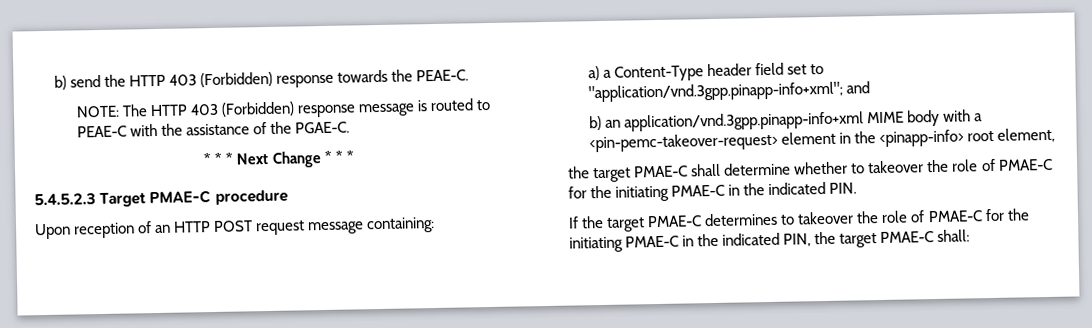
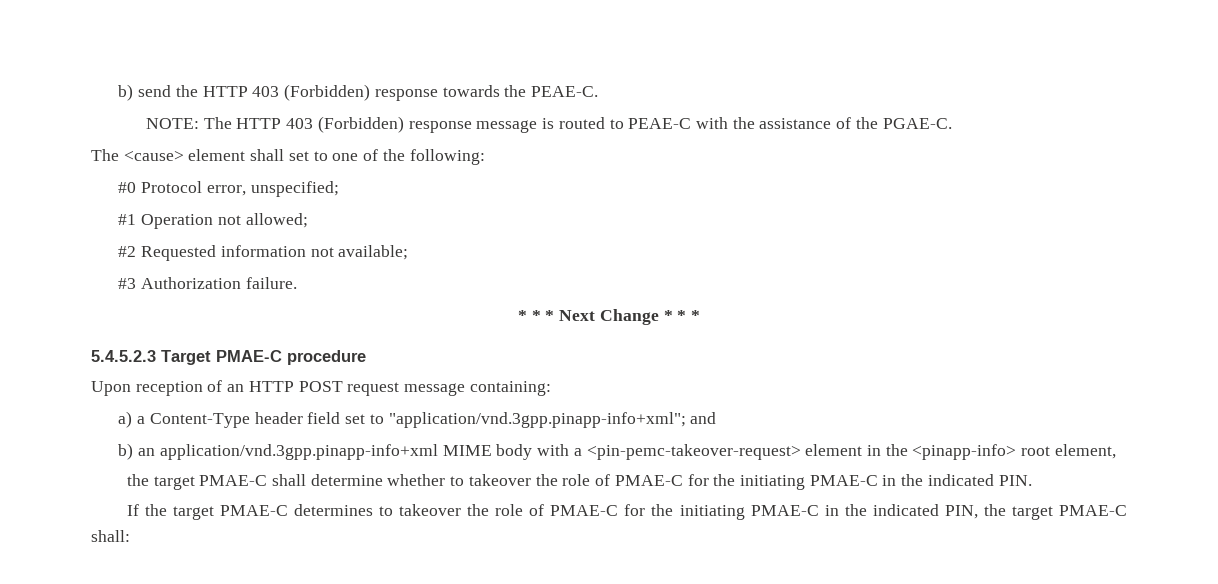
(350, 127) none -> [91,149,485,165] [118,181,339,197] [118,213,308,229] [118,245,409,261] [118,277,297,289] // The <cause> element shall set to one of the following: // #0 Protocol error, unspecified; // #1 Operation not allowed; // #2 Requested information not available; // #3 Authorization failure.

